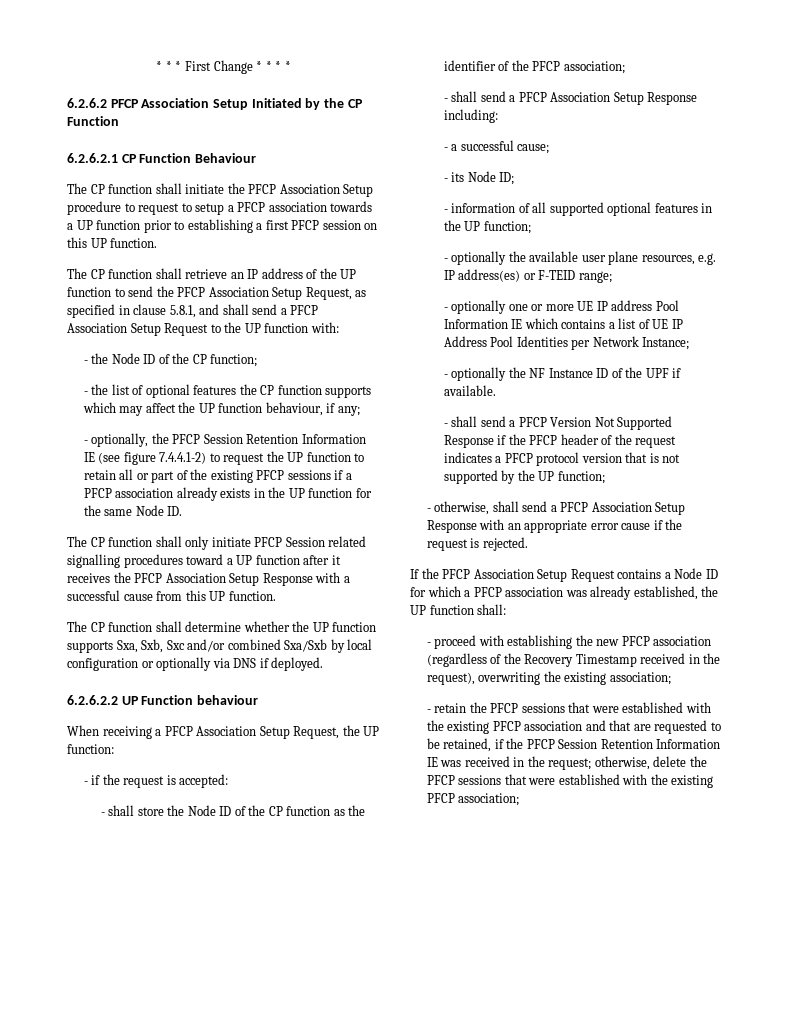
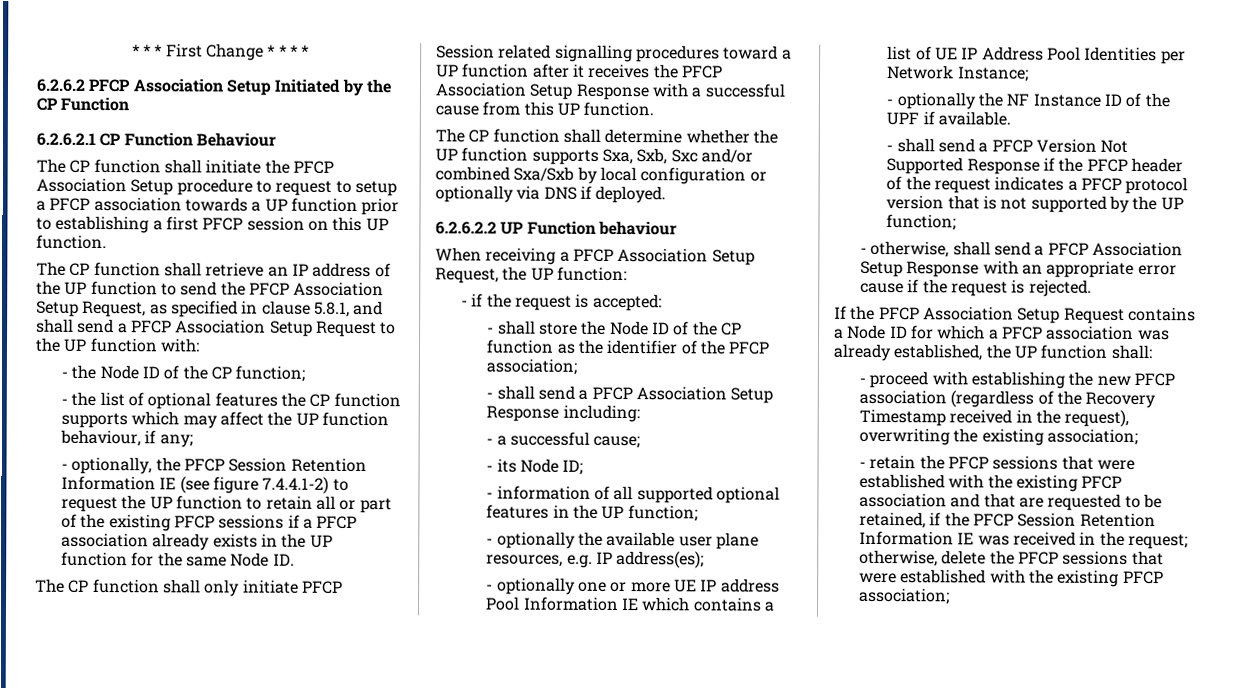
[458,269,612,283] address(es) or F-TEID range; -> [616,550,705,569] address(es);

